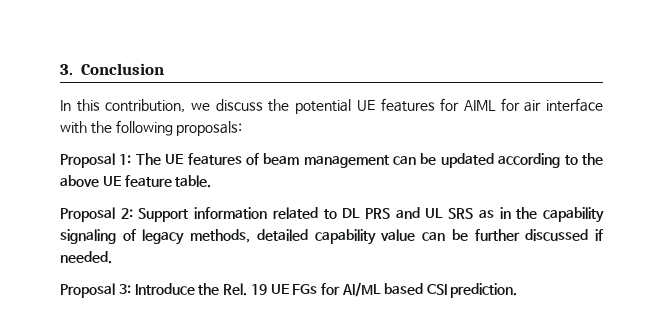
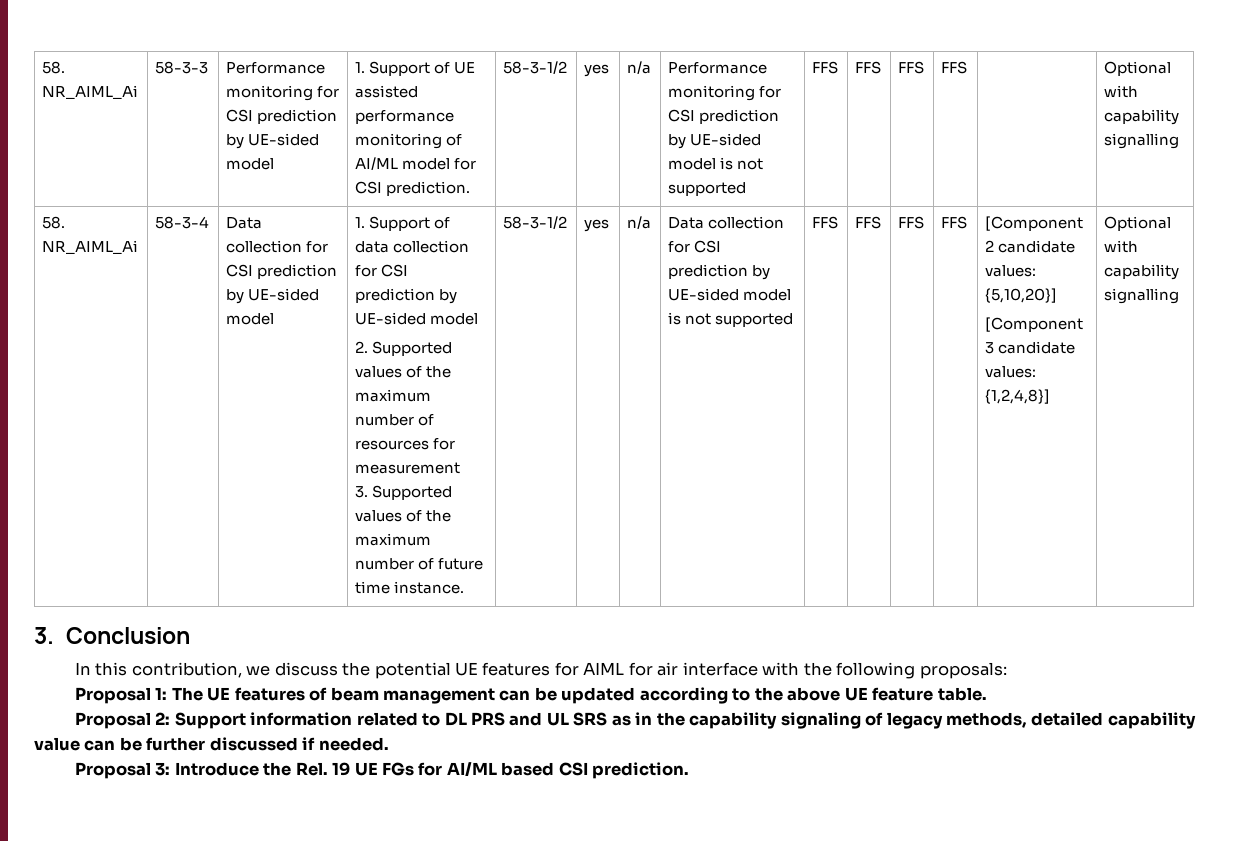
(60, 69) none -> [42,61,66,74] [42,85,139,99] [155,61,209,74] [226,62,326,74] [226,85,340,101] [226,109,338,124] [226,133,320,149] [226,158,275,170] [355,61,476,76] [355,85,419,98] [355,110,455,124] [355,133,463,149] [355,157,477,170] [355,181,471,196] [503,61,568,74] [584,64,610,77] [627,61,652,74] [668,62,768,74] [668,85,782,101] [668,109,780,124] [668,133,762,149] [668,157,764,170] [668,182,747,196] [812,61,839,74] [855,61,882,74] [898,61,925,74] [941,61,968,74] [1104,61,1172,76] [1104,85,1139,98] [1104,109,1180,125] [1104,133,1180,149] [42,216,66,229] [42,240,139,254] [155,216,210,229] [226,217,263,229] [226,240,329,253] [226,264,338,279] [226,288,320,304] [226,313,275,325] [355,216,451,231] [355,240,470,253] [355,264,409,277] [355,288,458,304] [355,312,479,325] [355,341,453,356] [355,366,452,378] [355,389,432,402] [355,414,435,426] [355,438,456,450] [355,462,461,474] [355,485,453,500] [355,510,452,522] [355,533,432,546] [355,558,484,570] [355,581,465,594] [503,216,568,229] [584,219,610,232] [627,216,652,229] [668,216,785,229] [668,240,722,253] [668,264,771,280] [668,288,792,301] [668,312,794,327] [812,216,839,229] [855,216,882,229] [898,216,925,229] [941,216,968,229] [985,216,1084,231] [985,240,1076,253] [985,265,1037,277] [985,288,1058,303] [985,317,1084,332] [985,341,1076,354] [985,366,1037,378] [985,389,1051,404] [1104,216,1172,231] [1104,240,1139,253] [1104,264,1180,280] [1104,288,1180,304] 58. NR_AIML_Ai | 58-3-3 | Performance monitoring for CSI prediction by UE-sided model | 1. Support of UE assisted performance monitoring of AI/ML model for CSI prediction. | 58-3-1/2 | yes | n/a | Performance monitoring for CSI prediction by UE-sided model is not supported | FFS | FFS | FFS | FFS | | Optional with capability signalling // 58. NR_AIML_Ai | 58-3-4 | Data collection for CSI prediction by UE-sided model | 1. Support of data collection for CSI prediction by UE-sided model // 2. Supported values of the maximum number of resources for measurement // 3. Supported values of the maximum number of future time instance. | 58-3-1/2 | yes | n/a | Data collection for CSI prediction by UE-sided model is not supported | FFS | FFS | FFS | FFS | [Component 2 candidate values: {5,10,20}] // [Component 3 candidate values: {1,2,4,8}] | Optional with capability signalling //

